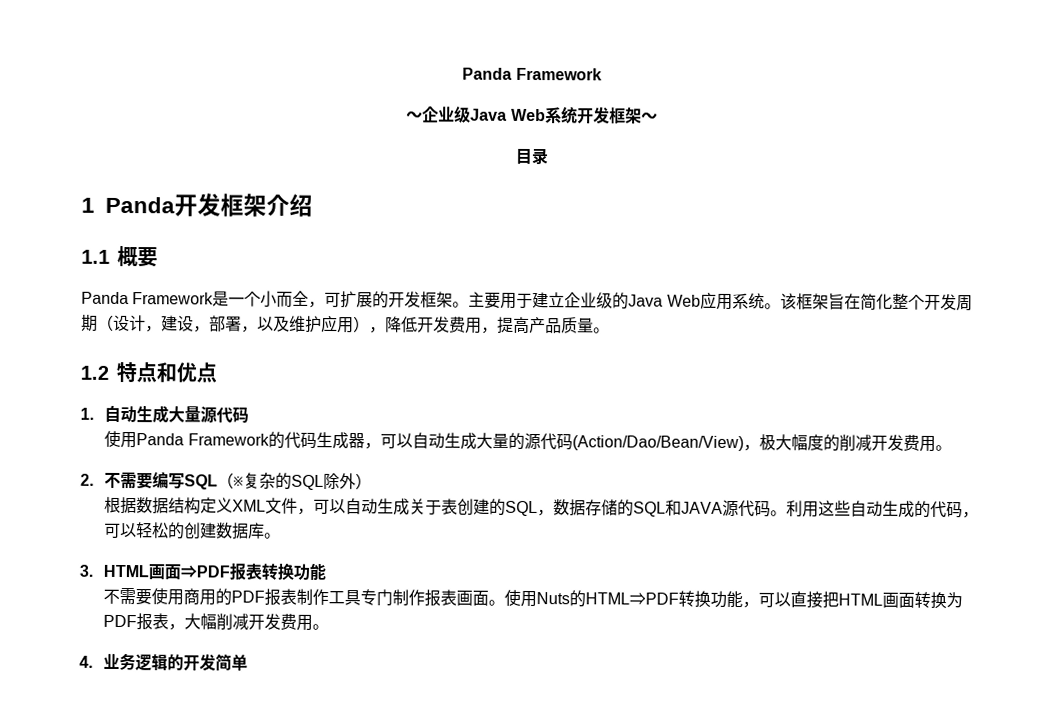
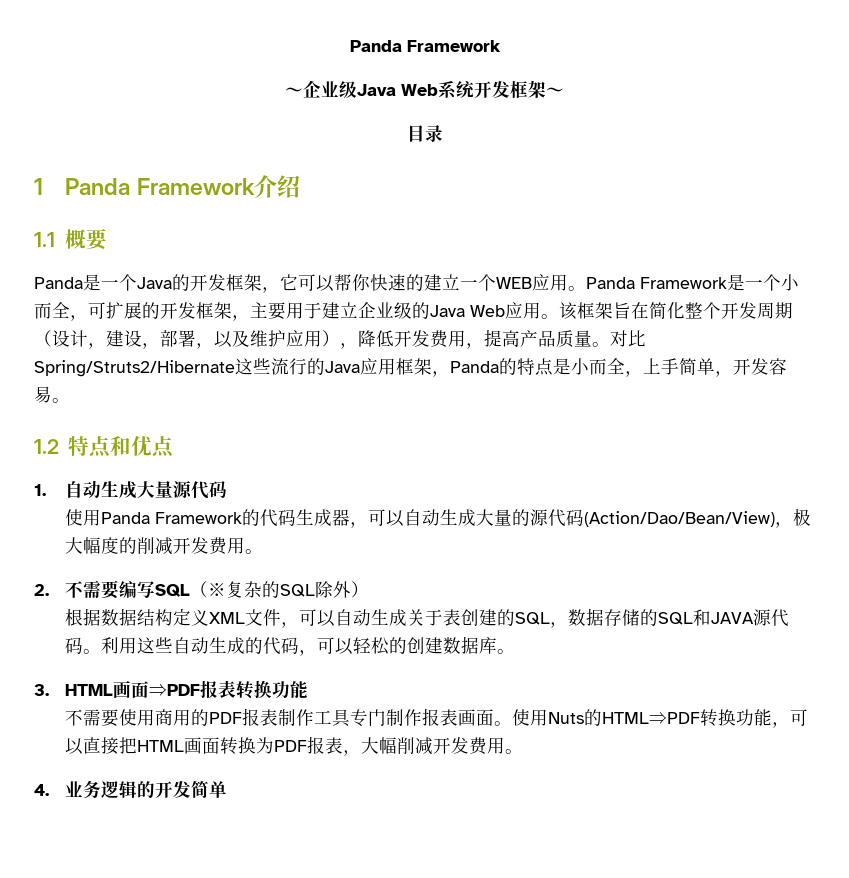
[174,193,268,217] 开发框架 -> [136,178,255,195] Framework
(129, 298) none -> [83,274,635,293] 是一个Java的开发框架，它可以帮你快速的建立一个WEB应用。Panda
[452,301,470,308] 。 -> [232,315,250,321] ，
[731,292,765,310] 系统 -> (541, 310) none
(610, 330) none -> [610,330,646,347] [34,358,787,377] [34,386,70,403] 对比Spring/Struts2/Hibernate这些流行的Java应用框架，Panda的特点是小而全，上手简单，开发容易。

